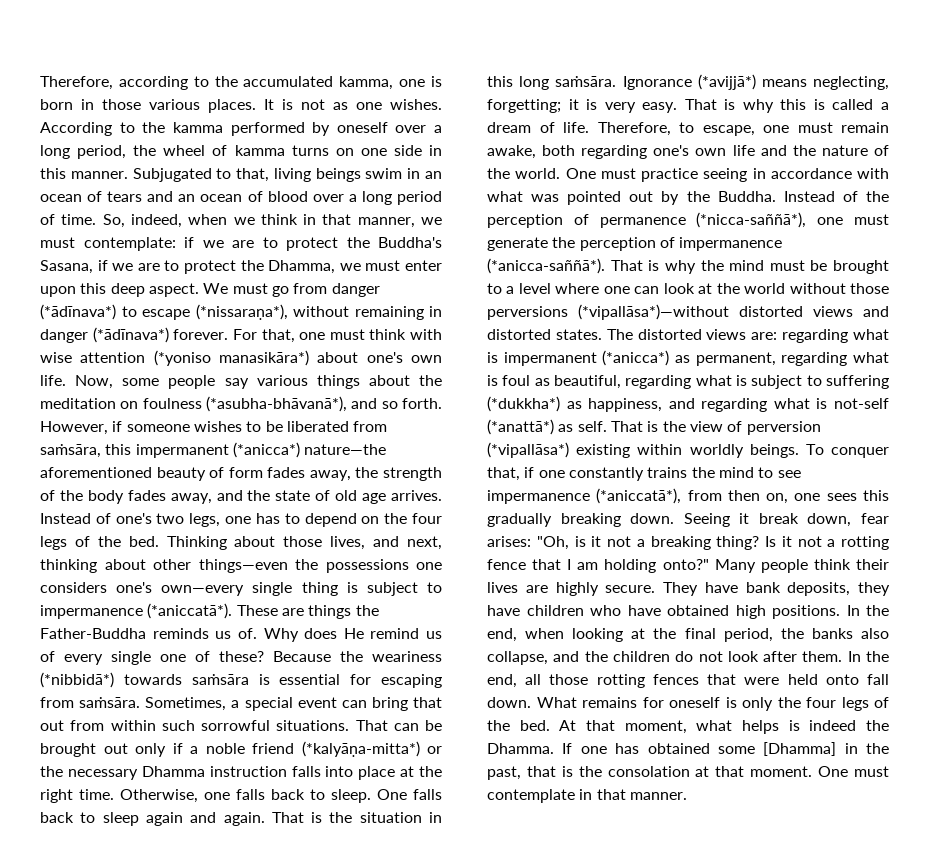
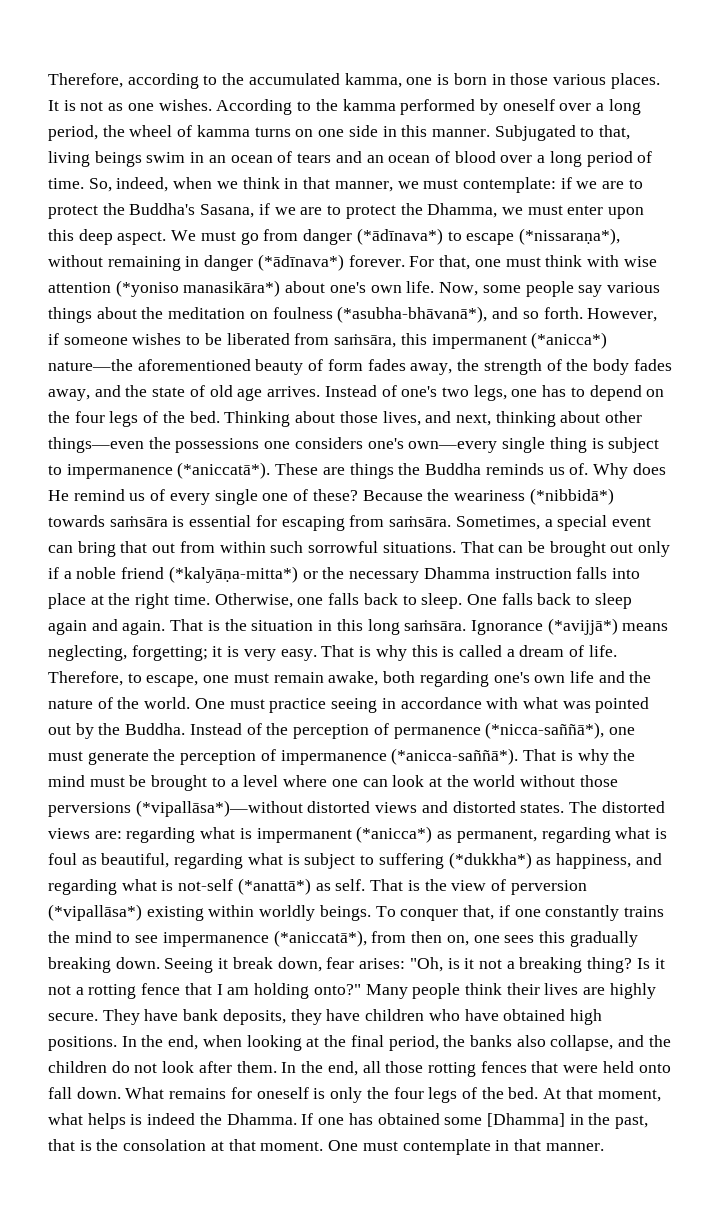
[40,628,146,639] Father-Buddha -> [425,463,482,475] Buddha

